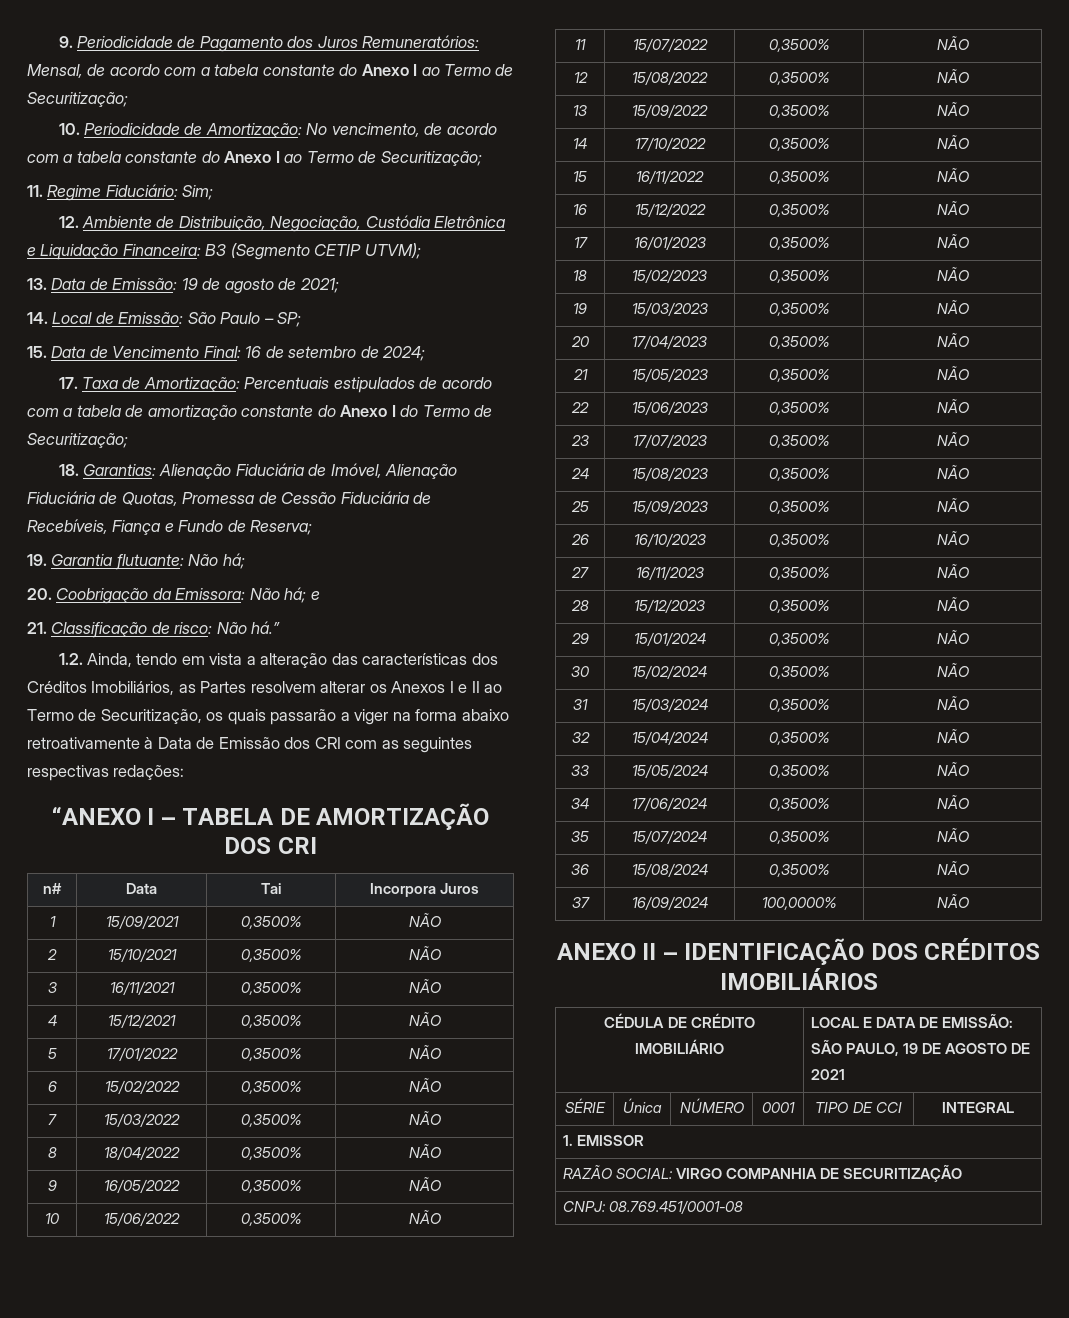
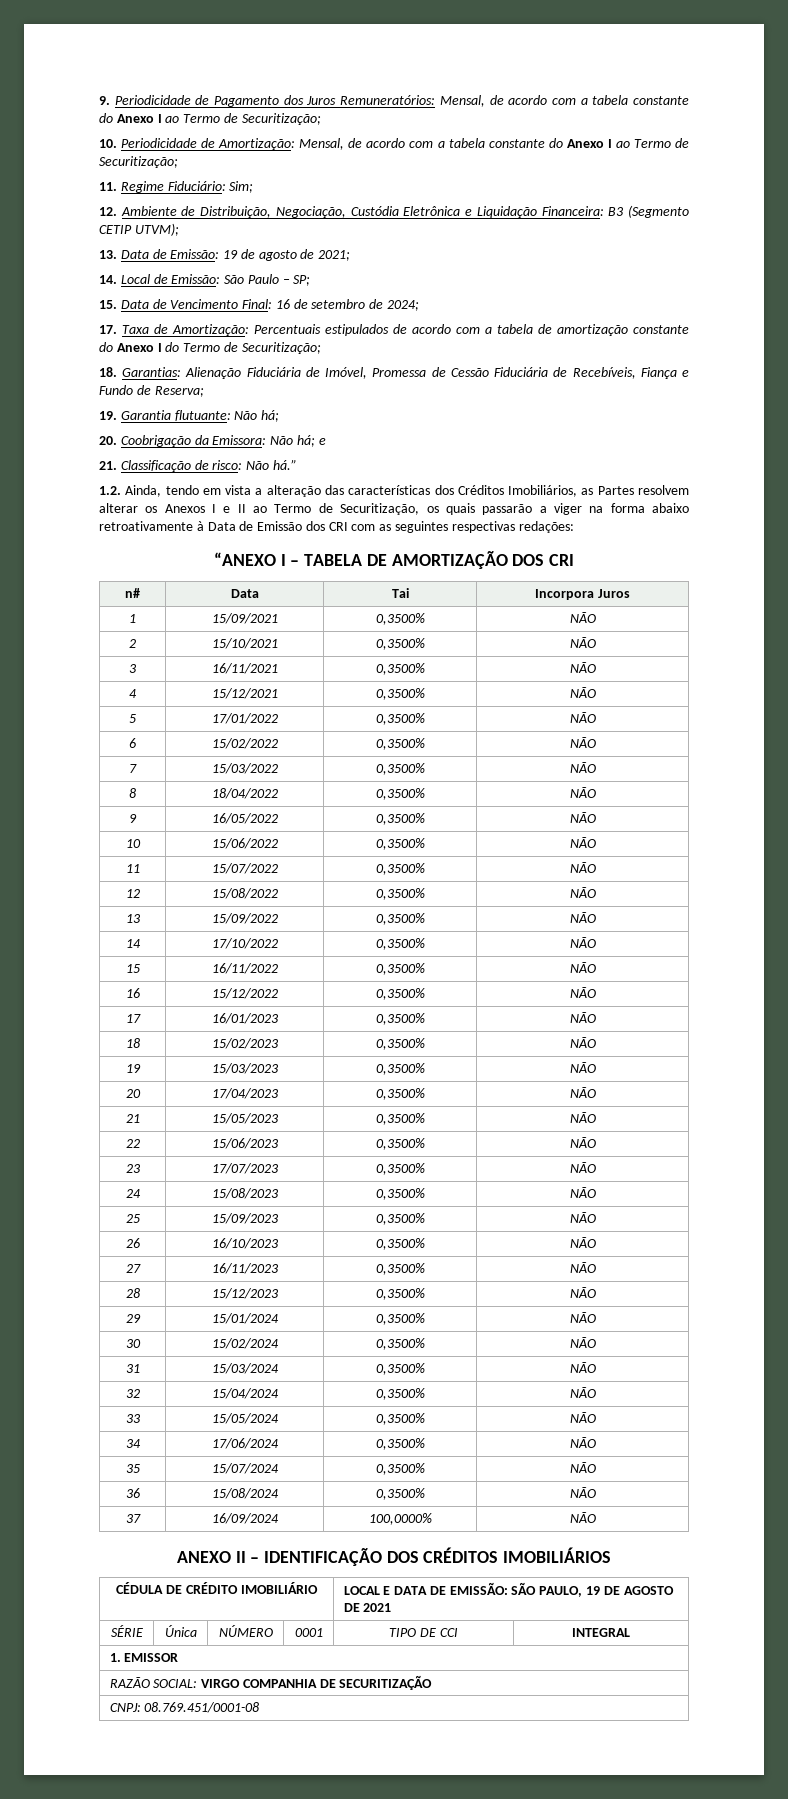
[306,123,420,137] No vencimento, -> [299,138,345,150] Mensal,
[385,464,458,479] [27,491,178,506] Alienação Fiduciária de Quotas, -> (368, 373) none

